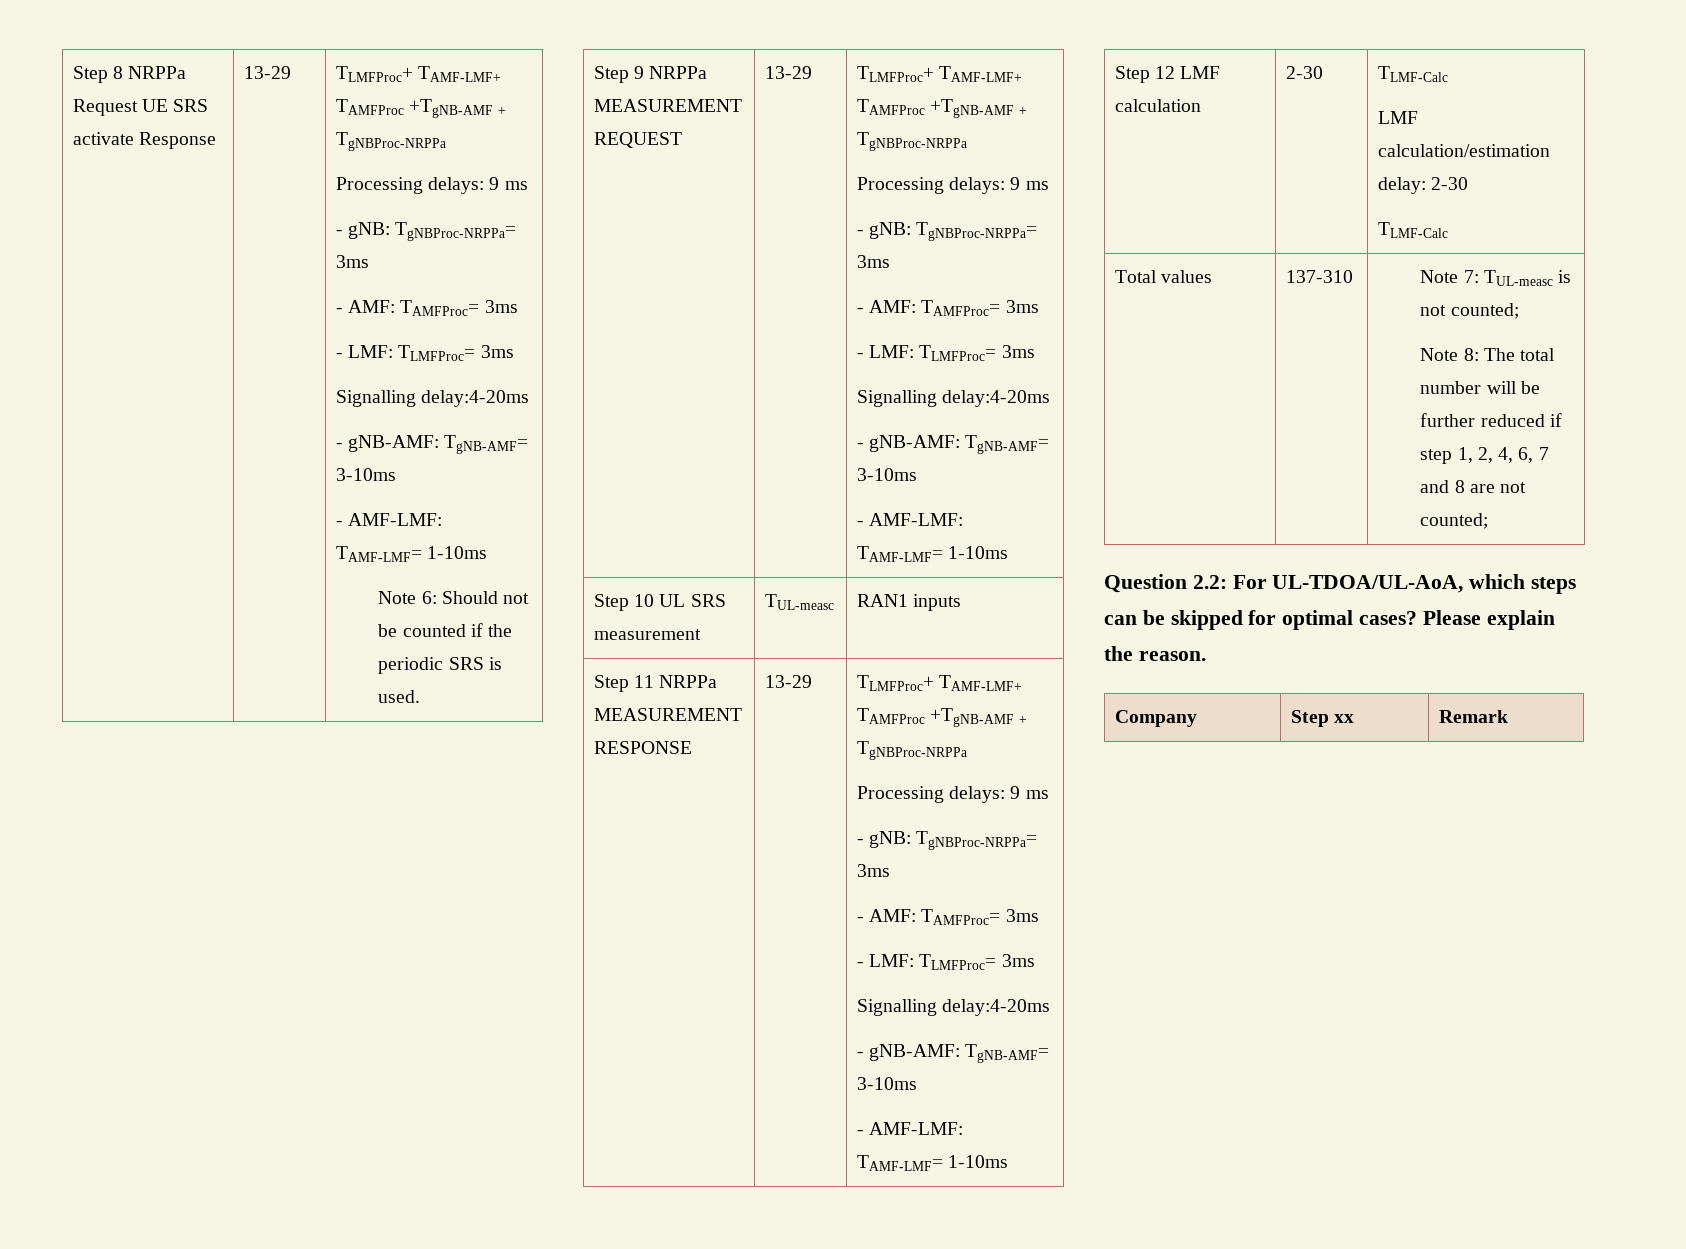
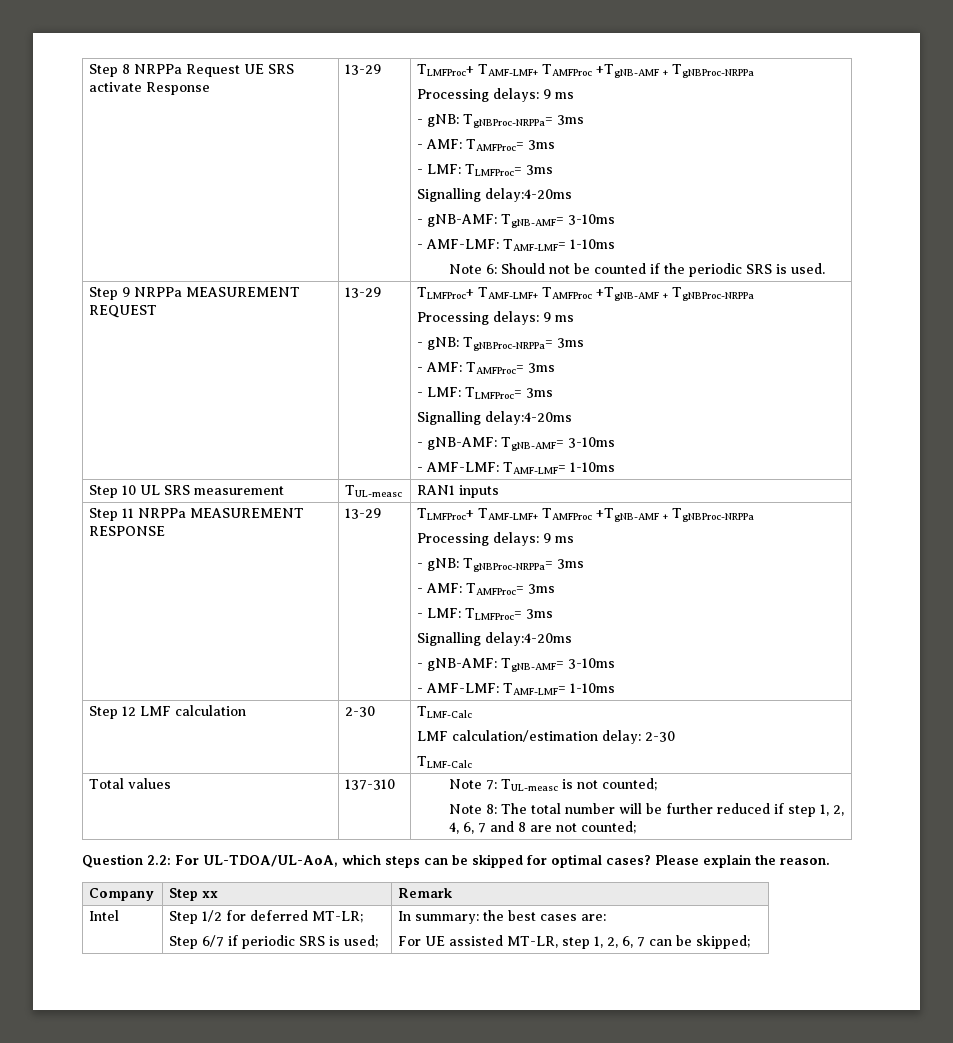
(1508, 716) none -> [89,910,120,921] [169,910,364,924] [169,935,379,949] [398,910,607,924] [398,935,751,949] // Intel | Step 1/2 for deferred MT-LR; // Step 6/7 if periodic SRS is used; | In summary: the best cases are: // For UE assisted MT-LR, step 1, 2, 6, 7 can be skipped;

